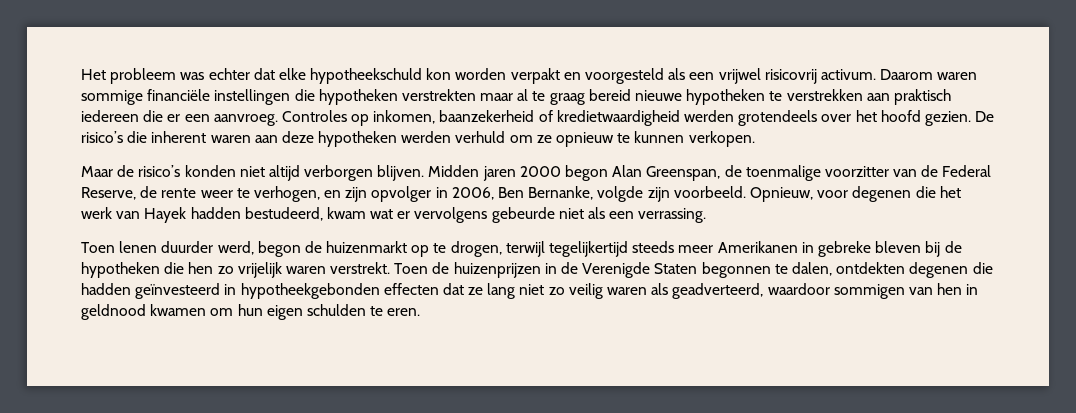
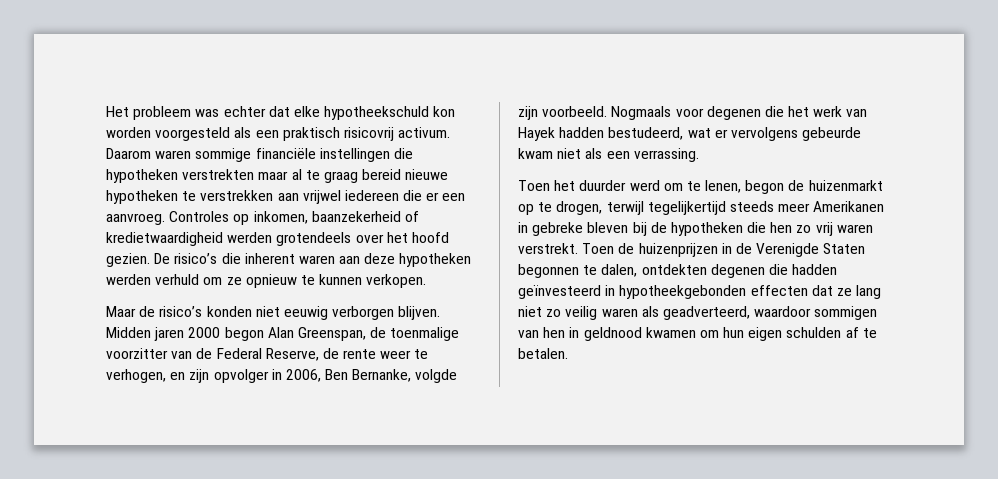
[510,68,581,84] verpakt en -> (151, 132) none
[718,68,761,84] vrijwel -> [282,127,340,141] praktisch
[893,89,951,105] praktisch -> [302,190,341,204] vrijwel
[268,165,300,181] altijd -> [283,306,328,320] eeuwig
[749,187,813,202] Opnieuw, -> [611,106,672,120] Nogmaals
[326,207,366,219] kwam -> (684, 133) none
(555, 215) none -> [518,148,553,159] kwam
[119,241,254,255] lenen duurder werd, -> [554,180,742,193] het duurder werd om te lenen,
[237,262,282,278] vrijelijk -> [815,222,833,236] vrij
[370,306,421,316] te eren. -> [845,327,877,338] [518,348,568,359] af te betalen.

